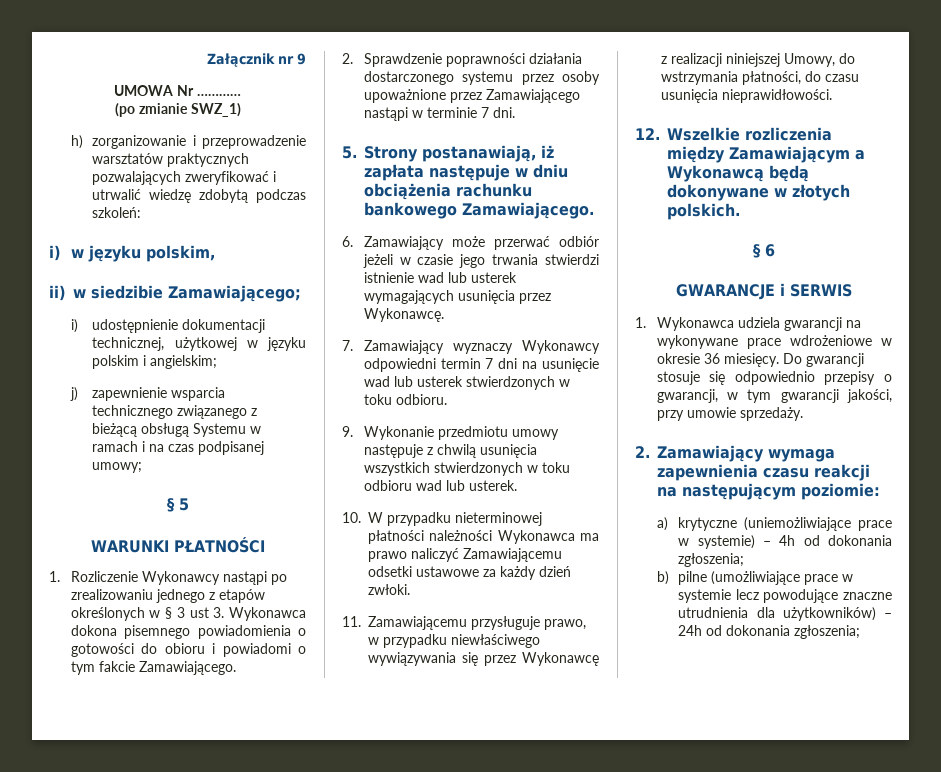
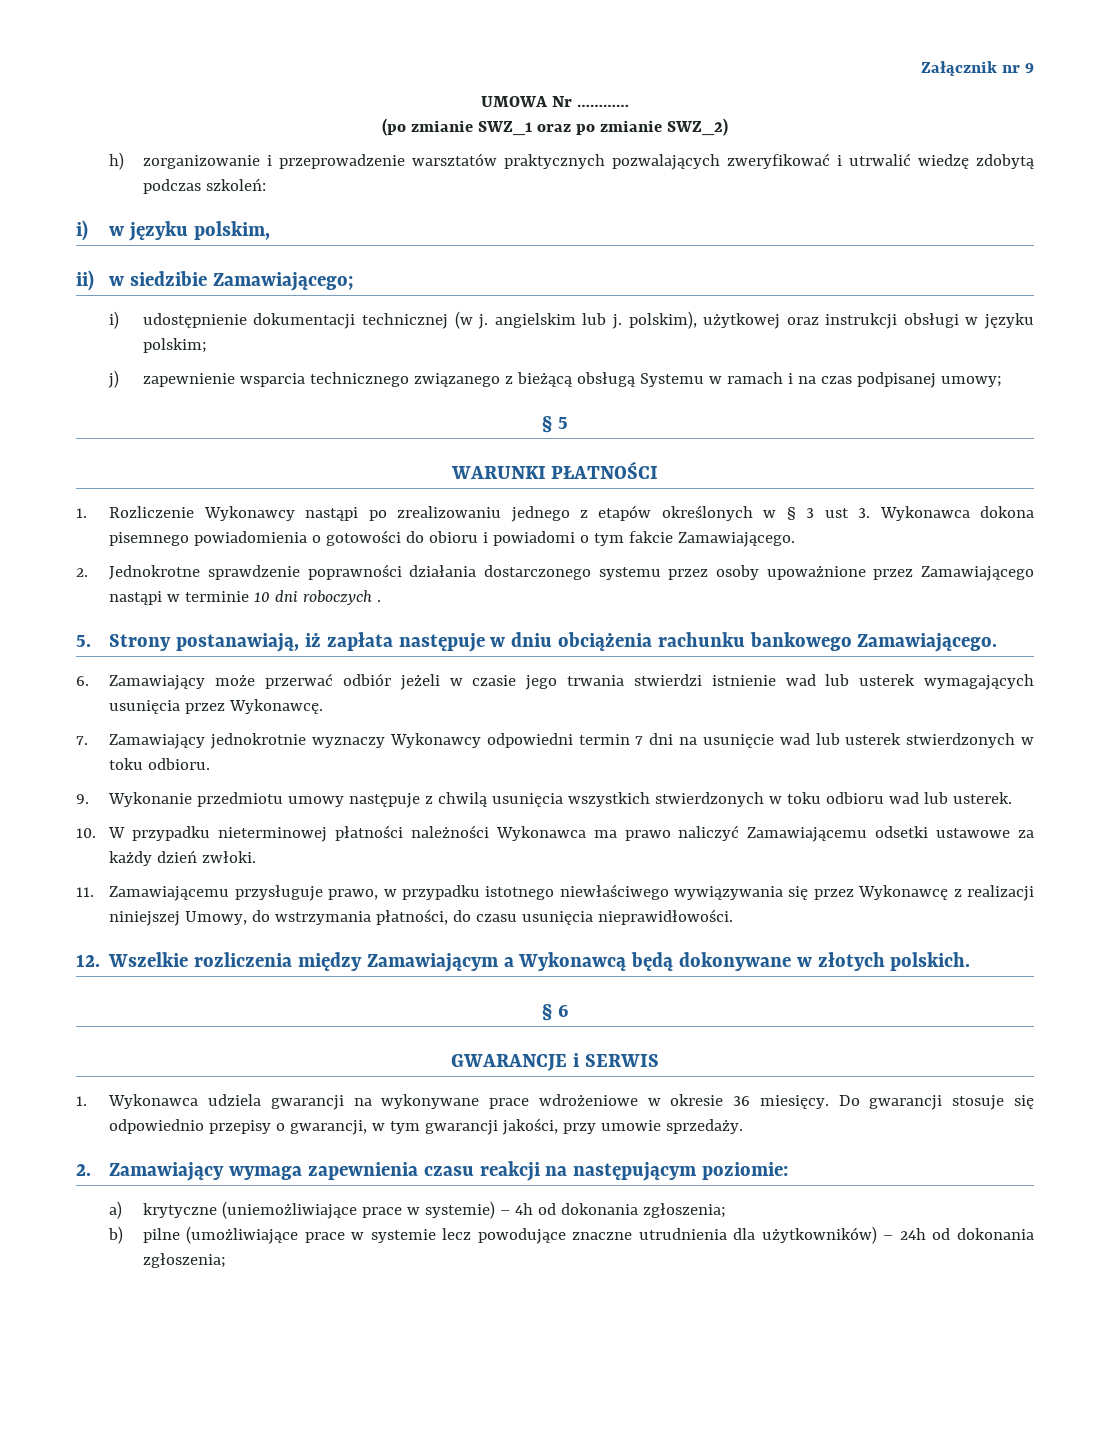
[190,103,241,117] SWZ_1) -> [478,118,728,136] SWZ_1 oraz po zmianie SWZ_2)
[92,337,306,351] [92,355,218,369] technicznej, użytkowej w języku polskim i angielskim; -> [362,311,1034,329] [142,338,207,353] technicznej (w j. angielskim lub j. polskim), użytkowej oraz instrukcji obsługi w języku polskim;
[363,53,442,67] Sprawdzenie -> [109,565,301,580] Jednokrotne sprawdzenie
[480,107,515,118] 7 dni. -> [254,590,382,605] 10 dni roboczych .
(444, 347) none -> [210,733,307,749] jednokrotnie
(447, 641) none -> [485,886,555,900] istotnego

